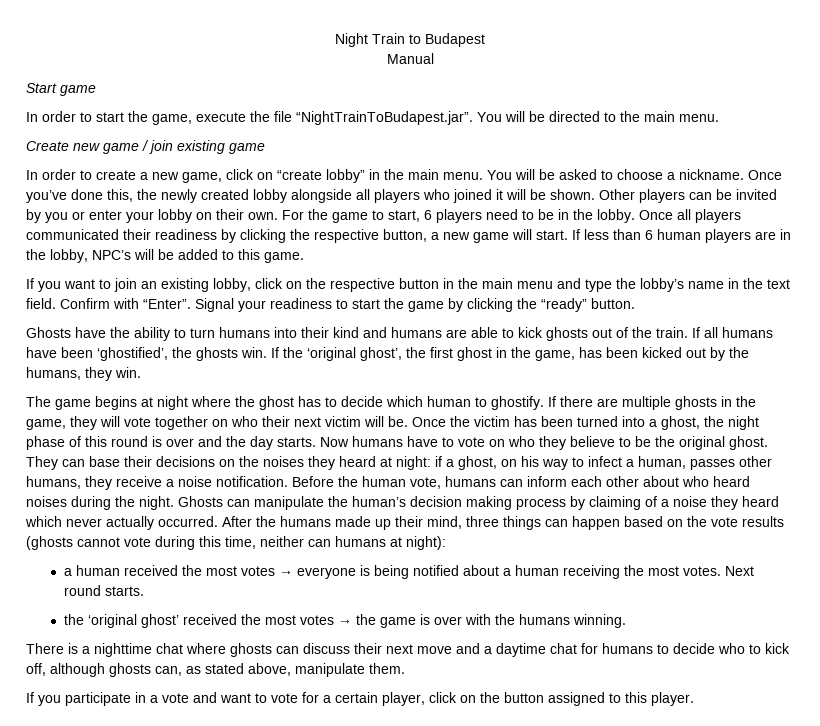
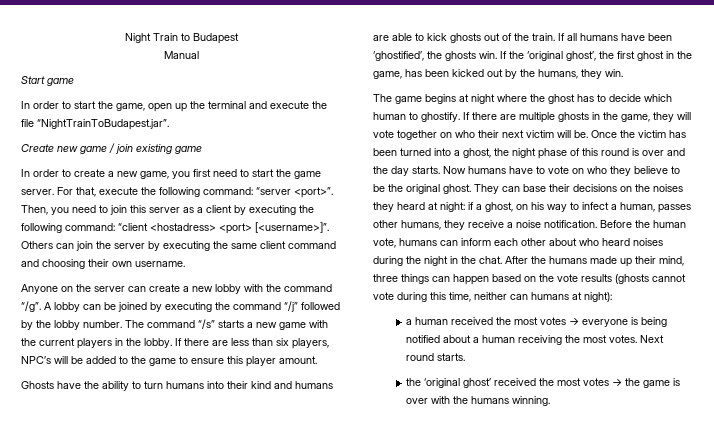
(192, 119) none -> [148,101,267,112] open up the terminal and
[477,111,719,122] You will be directed to the main menu. -> (169, 124) none
[226,169,782,183] [26,189,777,203] [26,209,741,223] [26,229,791,243] [26,249,88,263] click on “create lobby” in the main menu. You will be asked to choose a nickname. Once you’ve done this, the newly created lobby alongside all players who joined it will be shown. Other players can be invited by you or enter your lobby on their own. For the game to start, 6 players need to be in the lobby. Once all players communicated their readiness by clicking the respective button, a new game will start. If less than 6 human players are in the lobby, -> [172,169,321,179] [21,187,333,198] [21,205,314,215] [21,222,329,234] [21,241,336,251] [21,259,185,269] [21,284,332,294] [21,301,340,312] [21,319,328,330] [21,338,329,349] you first need to start the game server. For that, execute the following command: “server <port>”. Then, you need to join this server as a client by executing the following command: “client <hostadress> <port> [<username>]”. Others can join the server by executing the same client command and choosing their own username. // Anyone on the server can create a new lobby with the command “/g”. A lobby can be joined by executing the command “/j” followed by the lobby number. The command “/s” starts a new game with the current players in the lobby. If there are less than six players,
[238,249,304,263] [26,278,790,292] [26,298,635,312] this game. // If you want to join an existing lobby, click on the respective button in the main menu and type the lobby’s name in the text field. Confirm with “Enter”. Signal your readiness to start the game by clicking the “ready” button. -> [131,356,317,367] the game to ensure this player amount.
[139,496,779,510] [25,516,218,530] night. Ghosts can manipulate the human’s decision making process by claiming of a noise they heard which never actually occurred. -> [424,256,502,266] night in the chat.
[26,643,790,657] [26,663,405,677] [26,692,694,706] // There is a nighttime chat where ghosts can discuss their next move and a daytime chat for humans to decide who to kick off, although ghosts can, as stated above, manipulate them. // If you participate in a vote and want to vote for a certain player, click on the button assigned to this player. -> (550, 401) none

